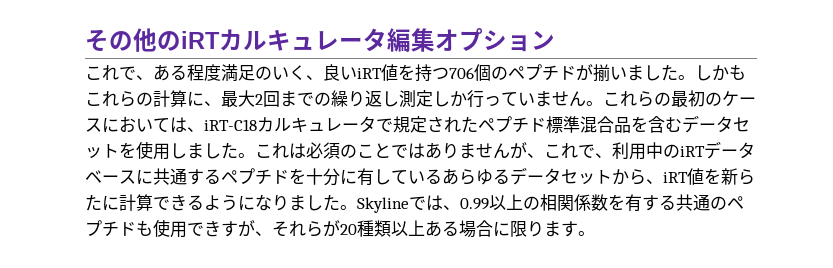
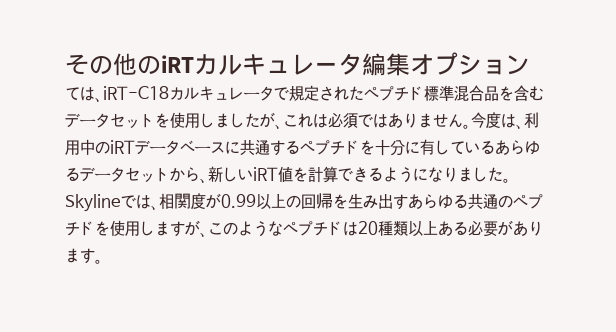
[85,64,746,82] [85,90,756,108] [85,116,153,133] これで、ある程度満足のいく、良いiRT値を持つ706個のペプチドが揃いました。しかもこれらの計算に、最大2回までの繰り返し測定しか行っていません。これらの最初のケースにおい -> (530, 65) none
[238,153,255,158] 。 -> [260,112,283,130] が、
[340,143,391,158] のこと -> (358, 120) none
[510,142,595,159] が、これで -> [463,112,516,129] 。今度は
[663,168,755,185] [85,194,119,211] iRT値を新らたに -> [208,166,308,182] 新しいiRT値を
(460, 207) none -> [159,193,221,210] 相関度が
[540,194,744,212] [85,219,340,238] 相関係数を有する共通のペプチドも使用できすが、それらが -> [301,193,543,210] [65,220,358,238] 回帰を生み出すあらゆる共通のペプチドを使用しますが、このようなペプチドは
[459,220,527,238] 場合に限 -> [468,220,528,237] 必要があ

